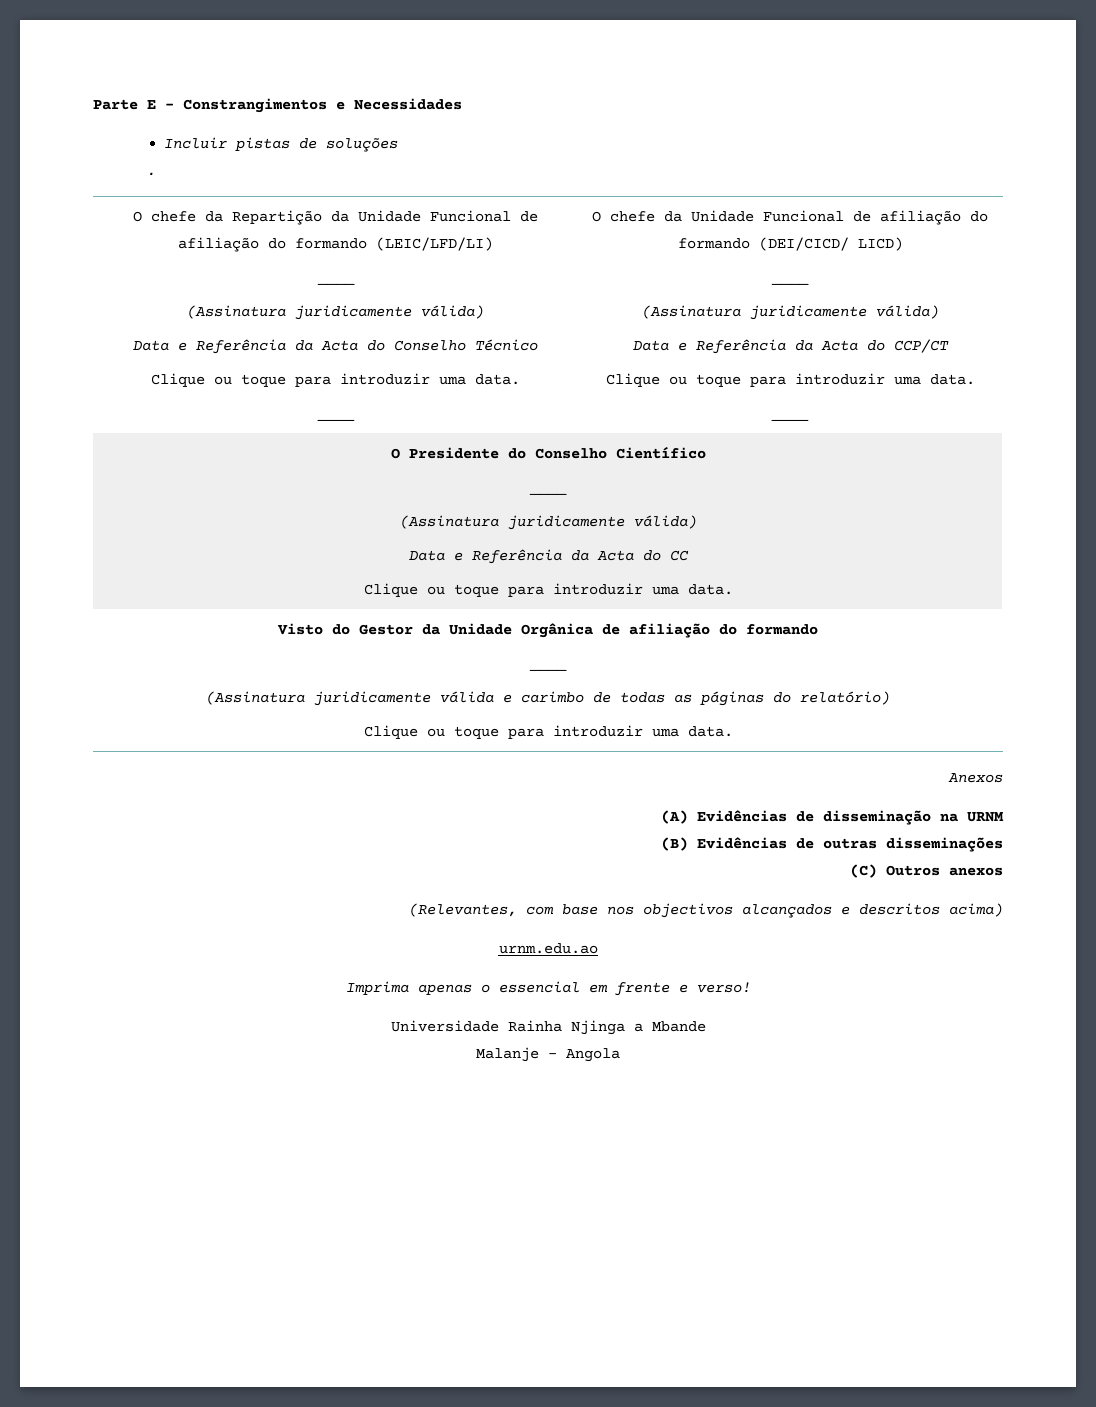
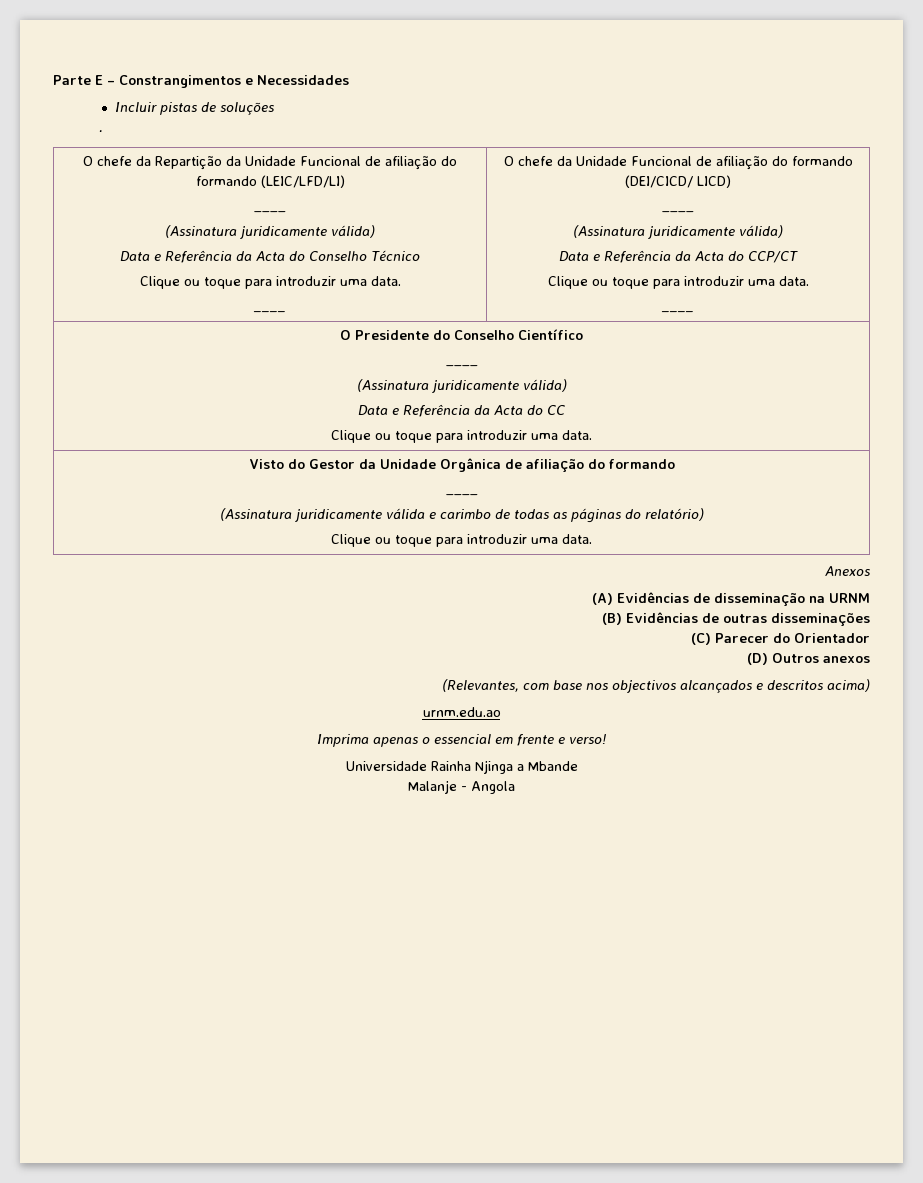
(877, 871) none -> [715,633,870,643] [747,653,768,665] Parecer do Orientador // (D)

